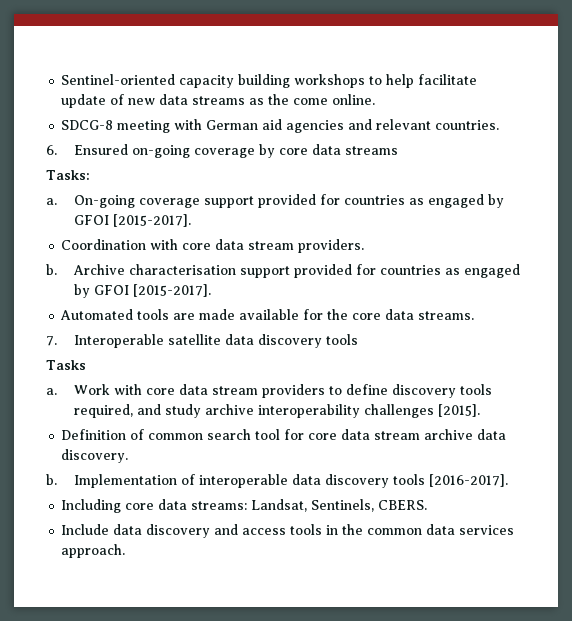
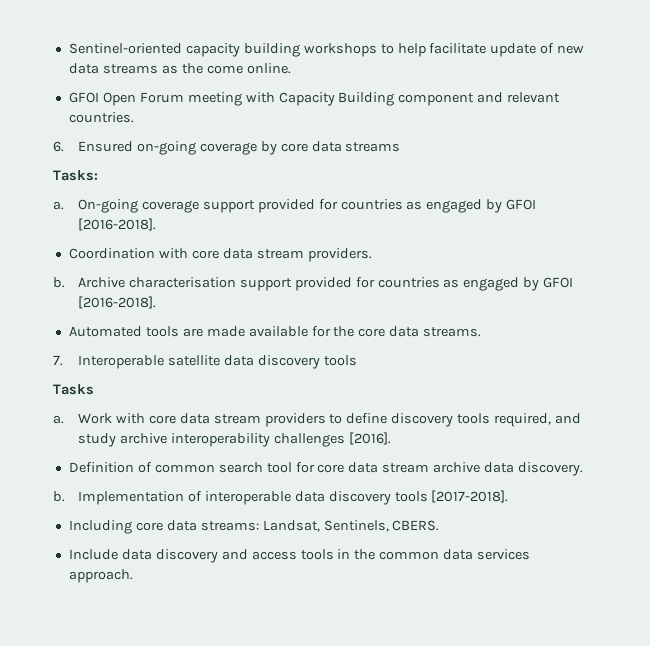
[61,119,345,133] SDCG-8 meeting with German aid agencies -> [68,92,475,106] GFOI Open Forum meeting with Capacity Building component
[112,214,191,227] [2015-2017]. -> [77,218,156,231] [2016-2018].
[132,284,211,297] [2015-2017]. -> [77,296,156,309] [2016-2018].
[437,404,480,417] [2015]. -> [348,432,391,445] [2016].
[428,474,508,487] [2016-2017]. -> [431,490,509,503] [2017-2018].

